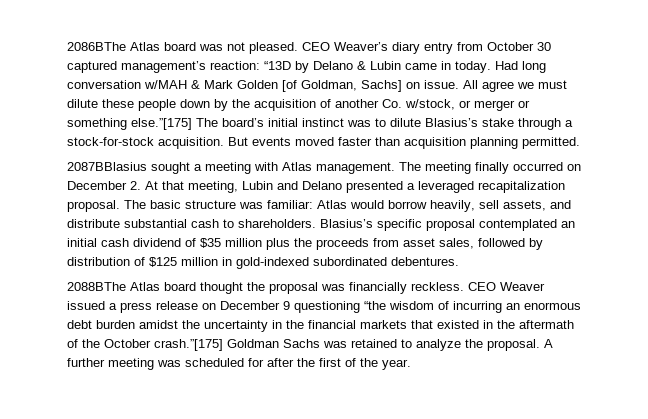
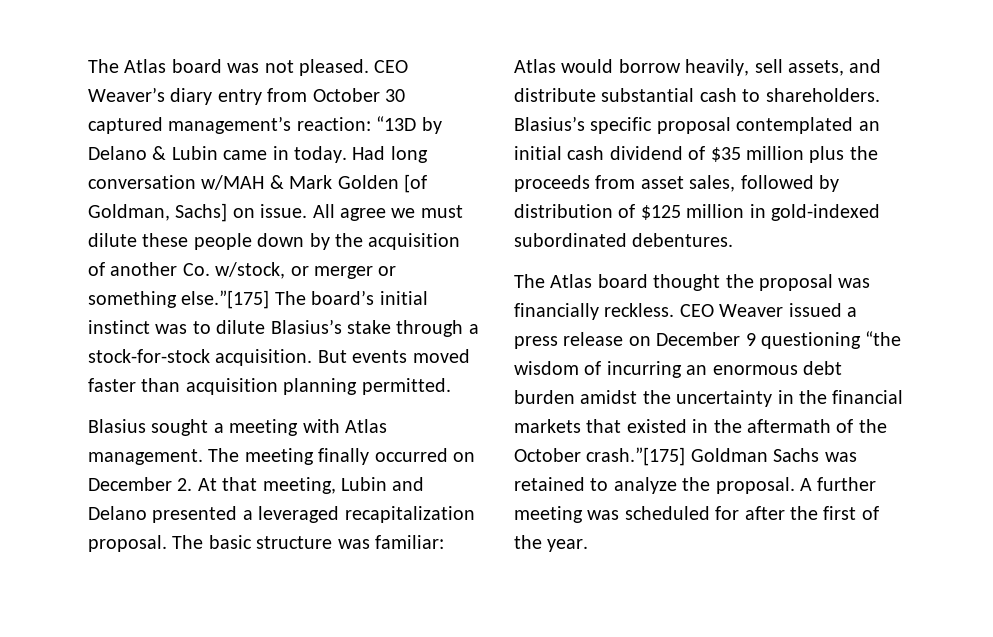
[67,42,126,51] 2086BThe -> [88,59,119,73] The
[67,162,147,171] 2087BBlasius -> [88,419,146,433] Blasius
[67,282,126,291] 2088BThe -> [514,274,545,288] The

